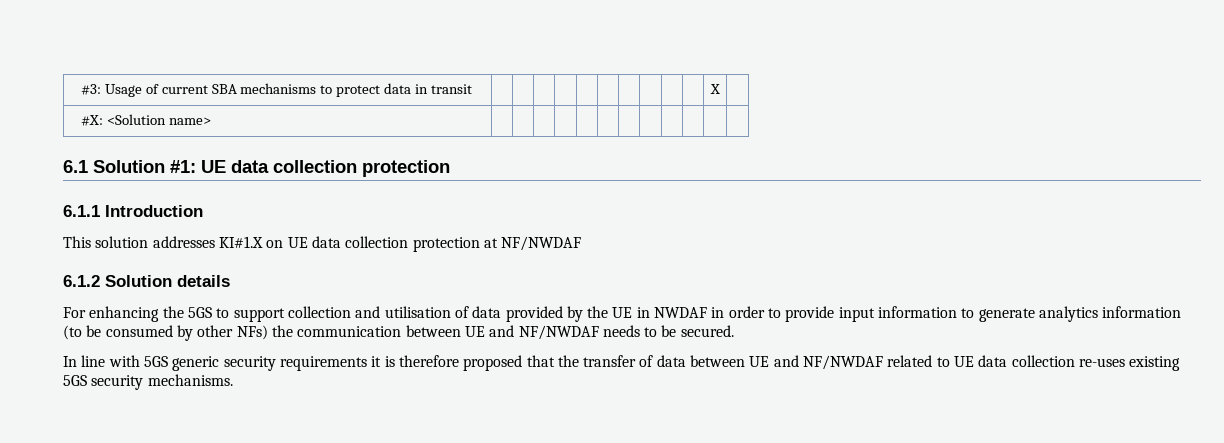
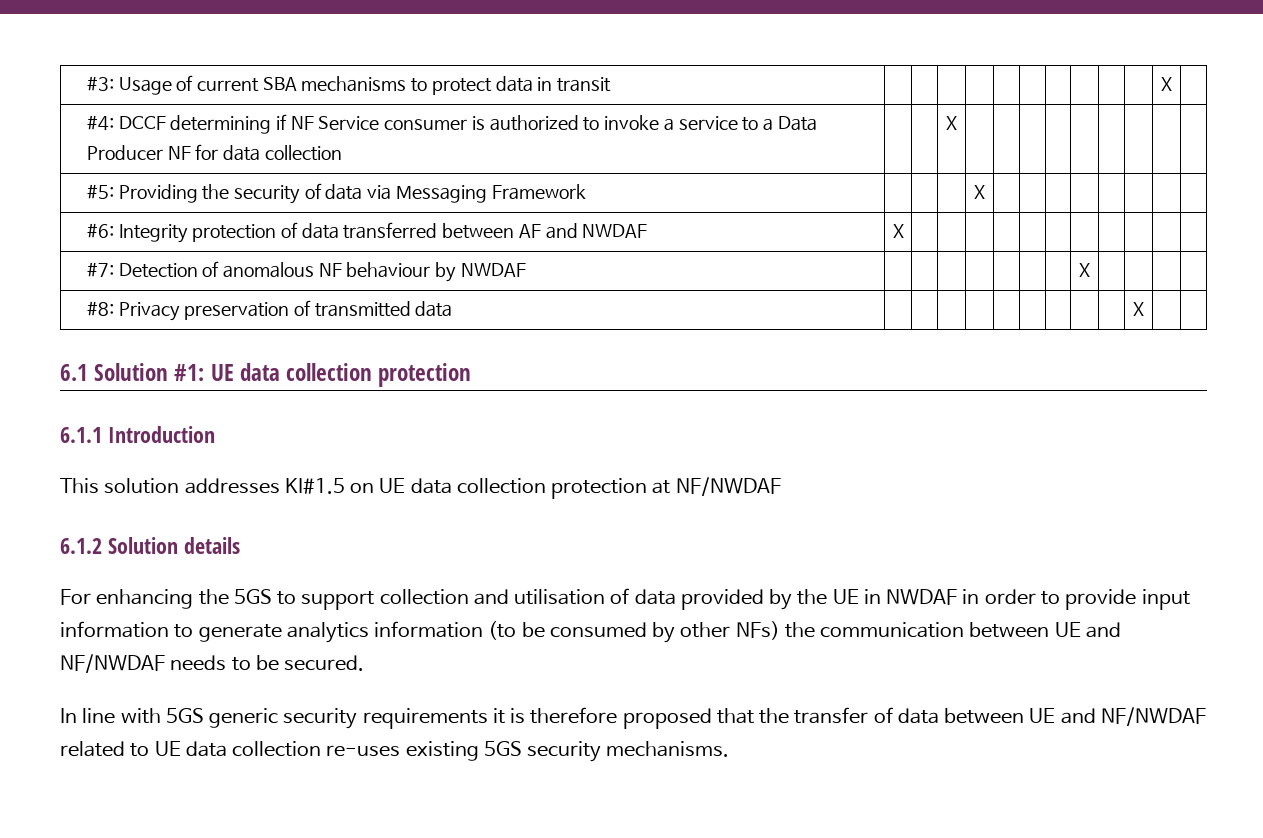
[80,114,211,126] #X: <Solution name> | | | | | | | | | | -> [86,114,817,134] [86,144,342,161] [946,116,957,130] [86,183,586,204] [974,185,985,199] [86,222,648,243] [892,224,904,238] [86,261,526,282] [1079,263,1090,277] [86,300,453,321] [1133,302,1144,316] #4: DCCF determining if NF Service consumer is authorized to invoke a service to a Data Producer NF for data collection | | | X | | | | | | | | | // #5: Providing the security of data via Messaging Framework | | | | X | | | | | | | | // #6: Integrity protection of data transferred between AF and NWDAF | X | | | | | | | | | | | // #7: Detection of anomalous NF behaviour by NWDAF | | | | | | | | X | | | | // #8: Privacy preservation of transmitted data | | | | | | | | | | X
[218,236,263,248] KI#1.X -> [284,478,345,494] KI#1.5

